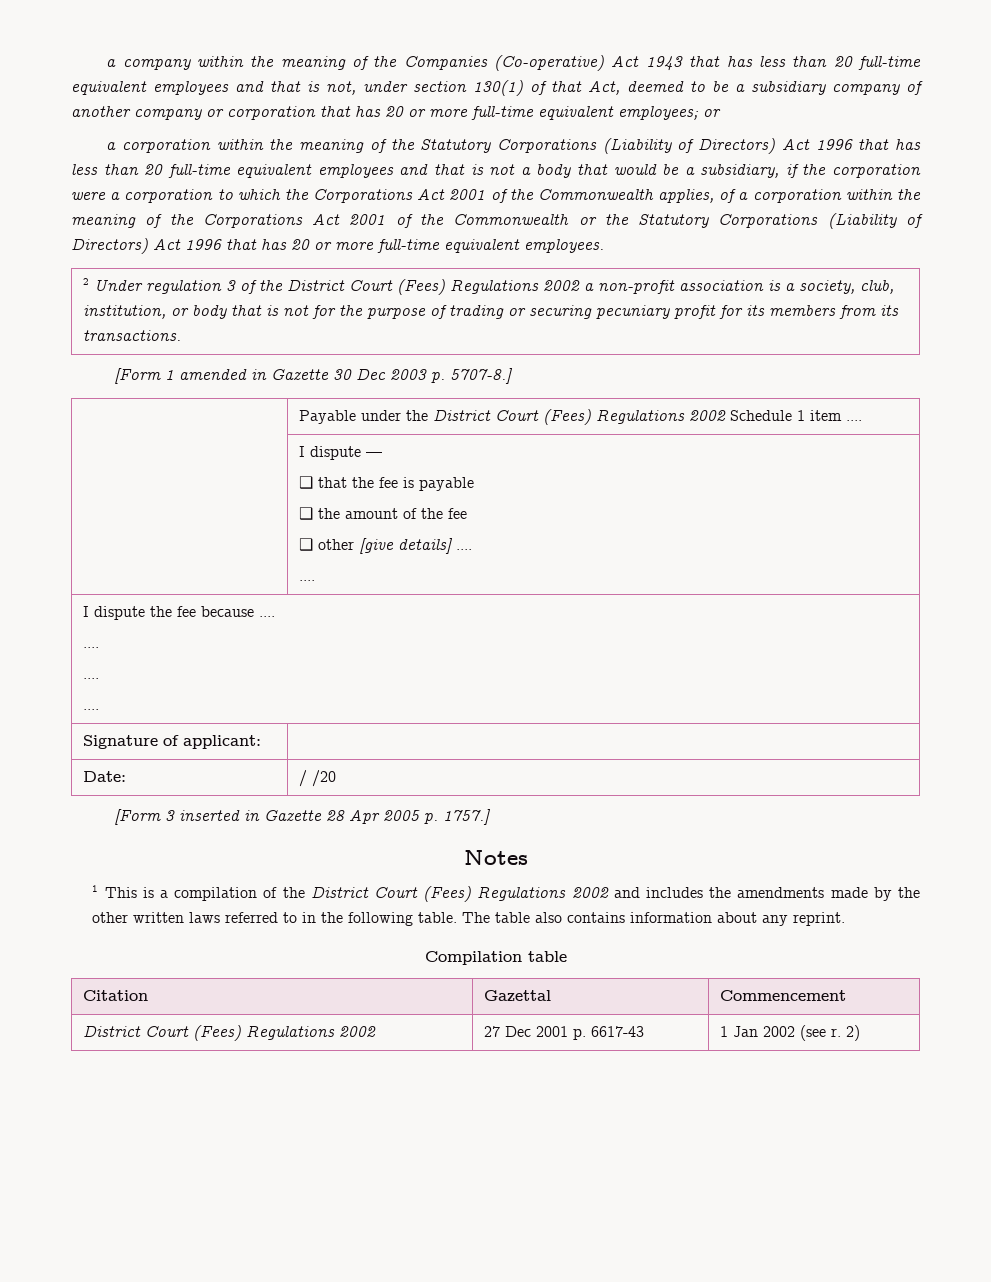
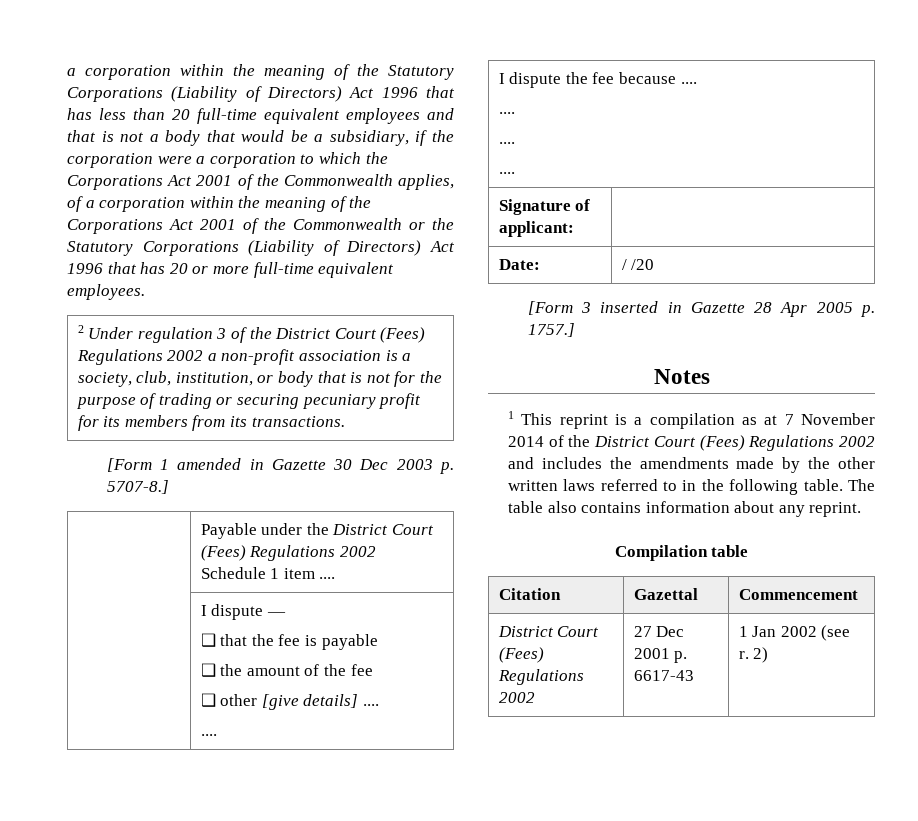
[106,55,922,71] [71,80,923,96] [71,106,721,120] [106,142,117,150] a company within the meaning of the Companies (Co-operative) Act 1943 that has less than 20 full-time equivalent employees and that is not, under section 130(1) of that Act, deemed to be a subsidiary company of another company or corporation that has 20 or more full-time equivalent employees; or // a -> [67,68,76,76] a
(137, 892) none -> [559,414,608,429] reprint
(258, 894) none -> [741,413,875,425] [507,436,544,447] as at 7 November 2014

